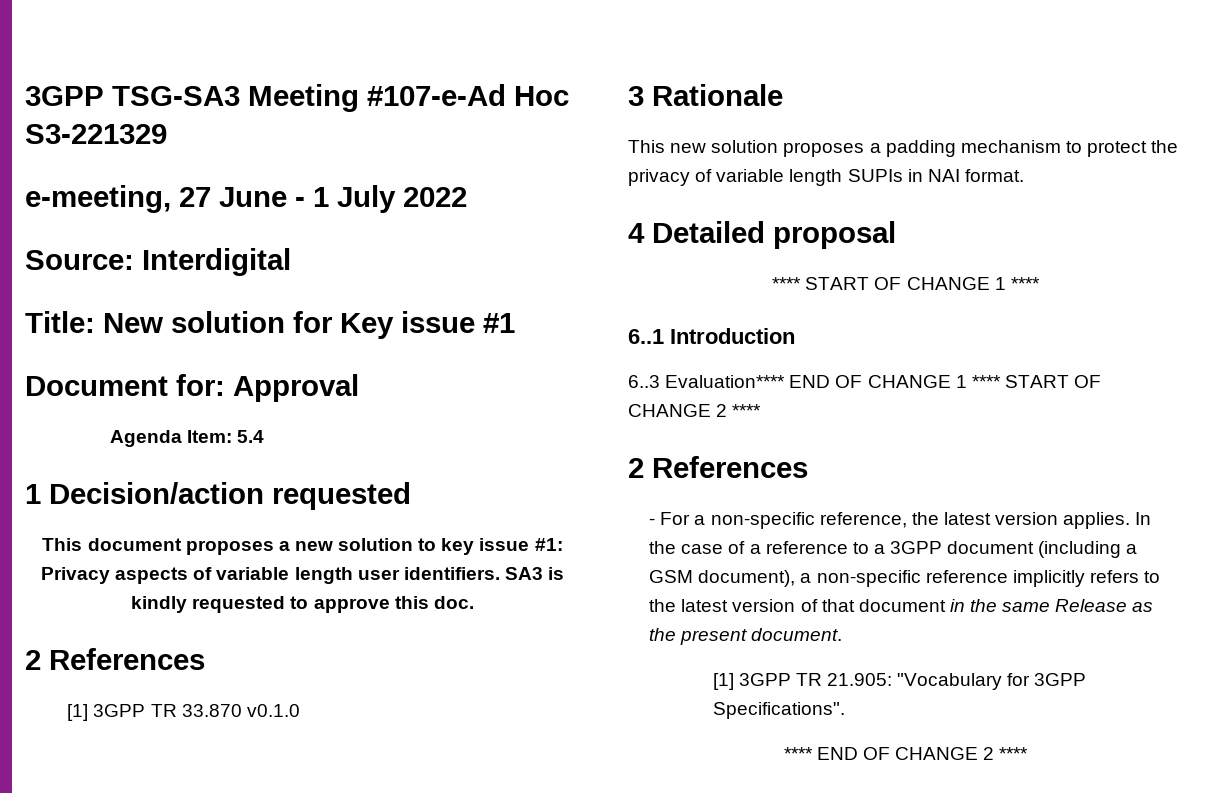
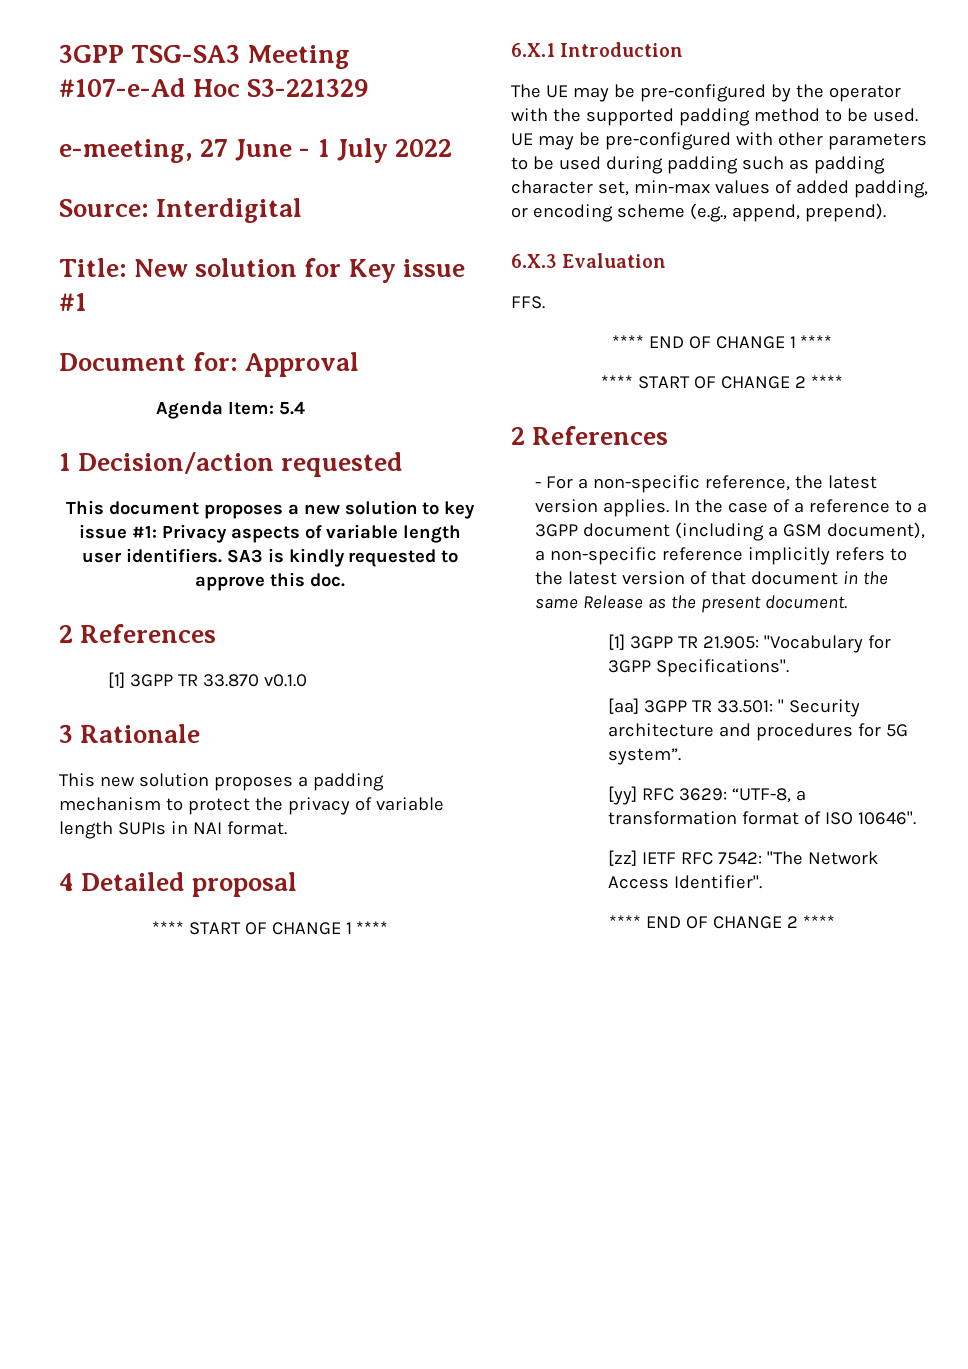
[628,329,664,344] 6..1 -> [511,43,555,57] 6.X.1
[628,375,786,388] 6..3 Evaluation**** -> [511,84,901,102] [511,108,918,126] [511,132,927,150] [511,156,885,174] [511,180,928,198] [511,203,886,222] [511,253,667,268] [511,296,545,309] [611,335,644,348] The UE may be pre-configured by the operator with the supported padding method to be used. UE may be pre-configured with other parameters to be used during padding such as padding character set, min-max values of added padding, or encoding scheme (e.g., append, prepend). // 6.X.3 Evaluation // FFS. // ****
(1001, 381) none -> [601,375,634,388] // ****
(845, 710) none -> [608,698,861,717] [608,723,909,741] [608,748,682,765] [608,786,807,805] [608,811,917,825] [608,850,879,866] [608,875,763,889] // [aa] 3GPP TR 33.501: " Security architecture and procedures for 5G system”. // [yy] RFC 3629: “UTF-8, a transformation format of ISO 10646". // [zz] IETF RFC 7542: "The Network Access Identifier".

